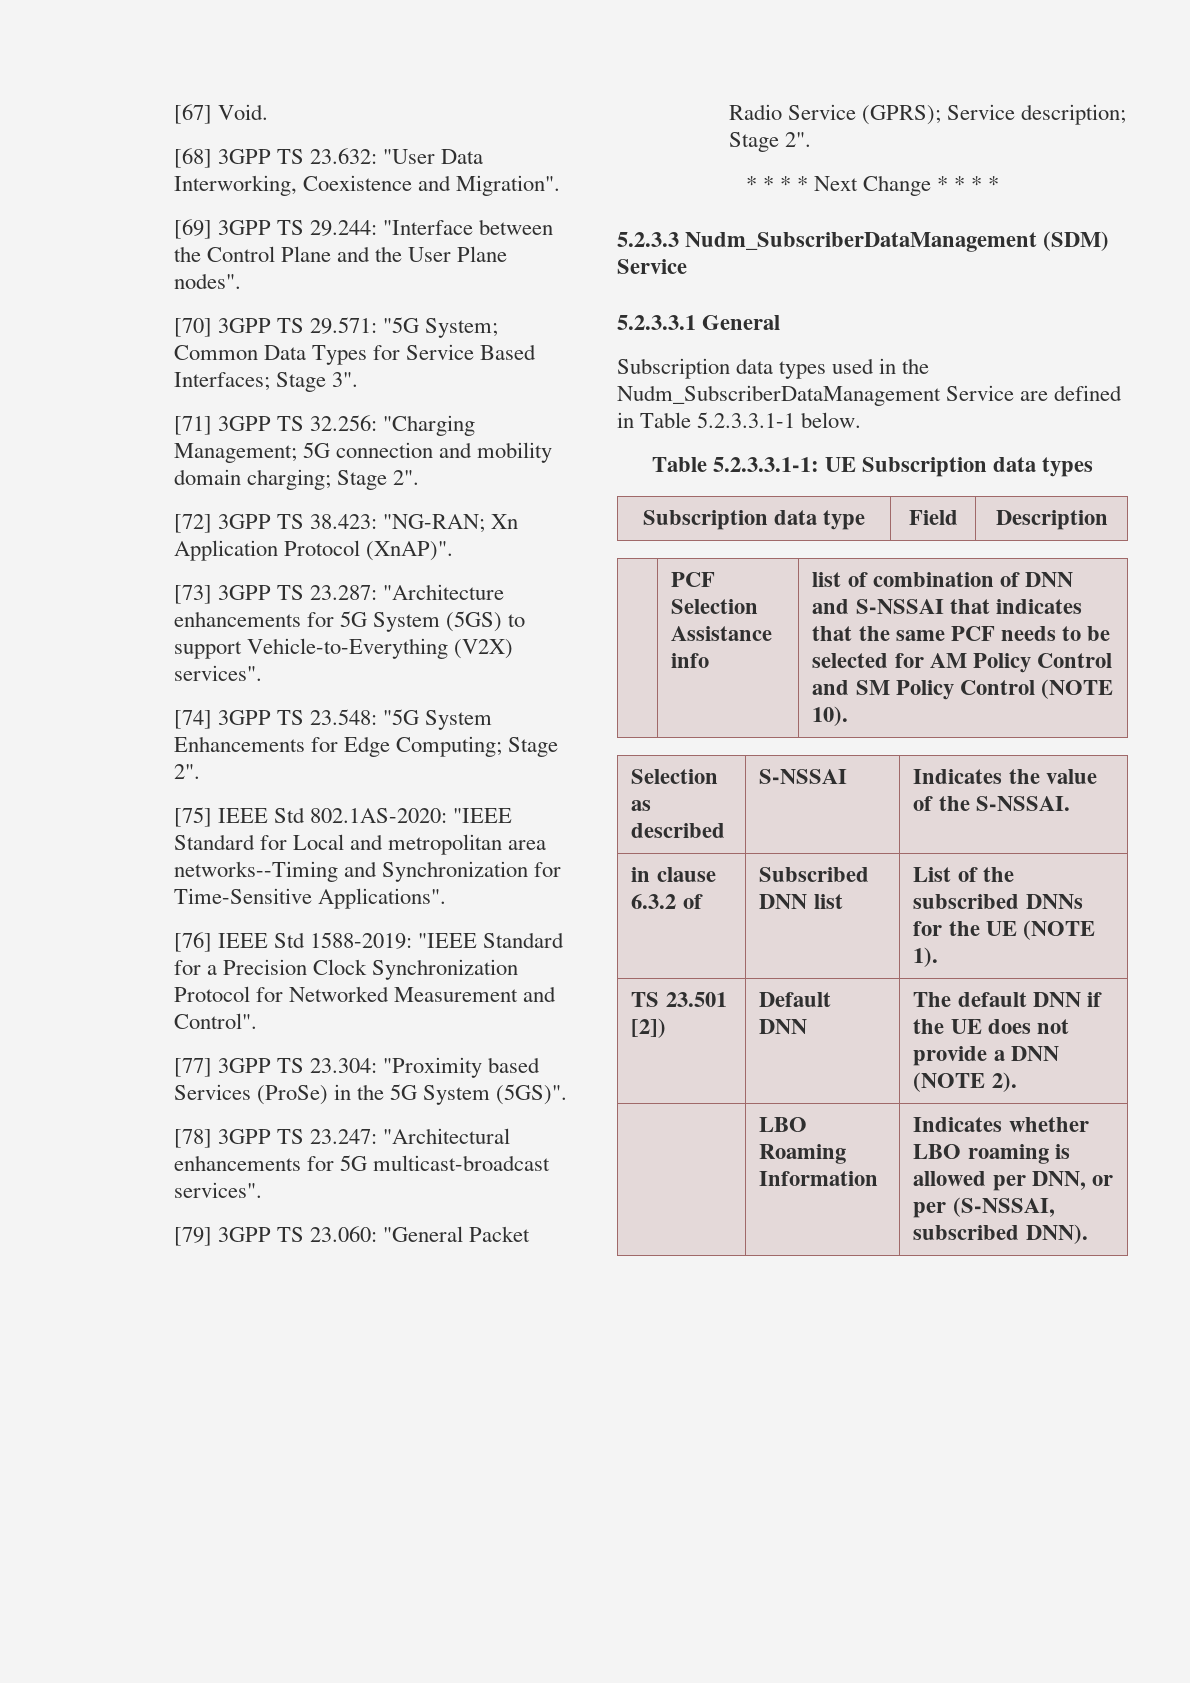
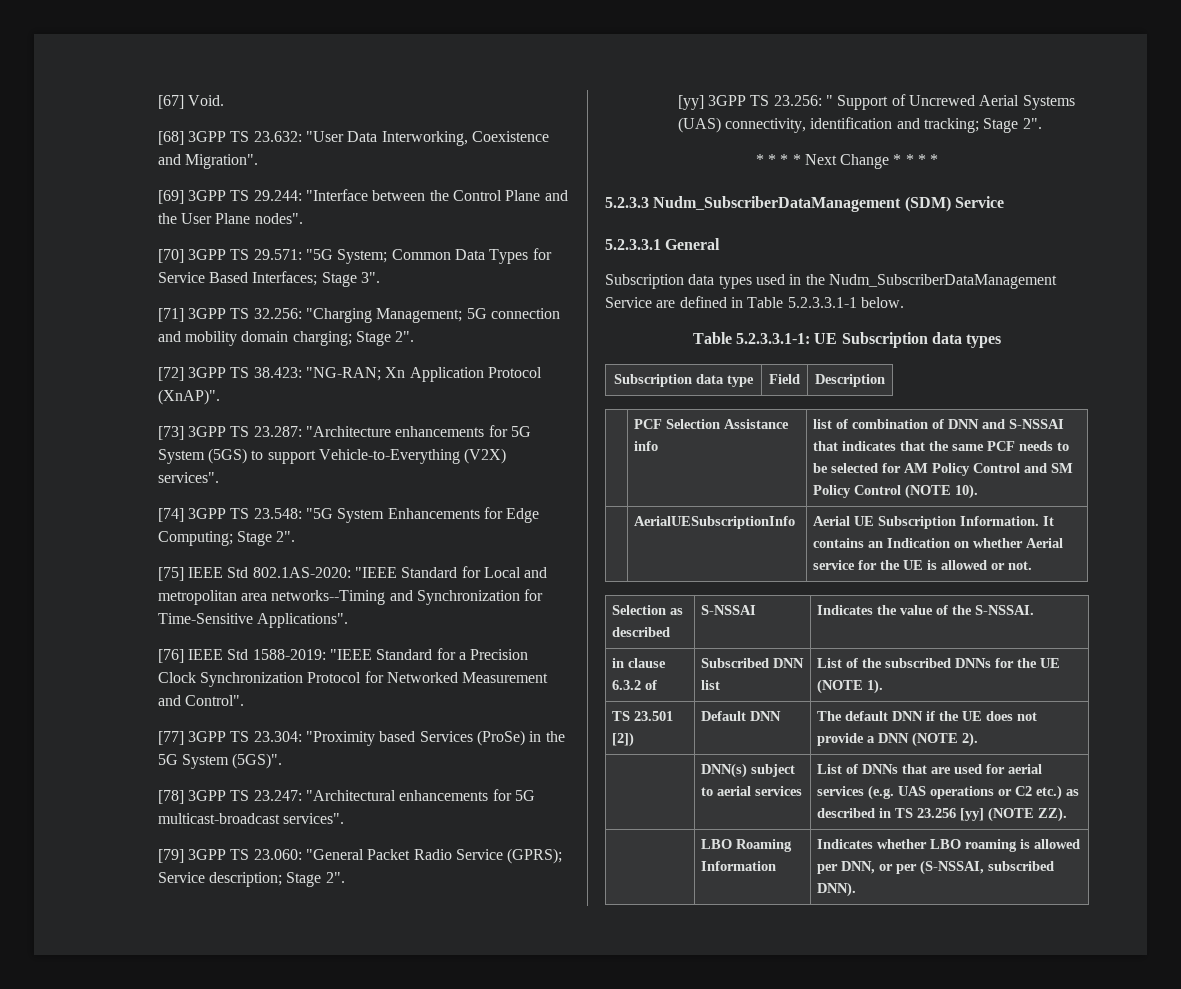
(812, 139) none -> [677,94,1075,110] [677,117,1042,133] // [yy] 3GPP TS 23.256: " Support of Uncrewed Aerial Systems (UAS) connectivity, identification and tracking; Stage 2".
(849, 716) none -> [634,516,796,529] [813,516,1055,529] [813,538,1064,548] [813,560,1033,570] // | AerialUESubscriptionInfo | Aerial UE Subscription Information. It contains an Indication on whether Aerial service for the UE is allowed or not.
(1017, 1082) none -> [701,763,796,778] [701,786,803,796] [817,764,1043,774] [817,785,1080,800] [817,807,1068,822] // | DNN(s) subject to aerial services | List of DNNs that are used for aerial services (e.g. UAS operations or C2 etc.) as described in TS 23.256 [yy] (NOTE ZZ).

